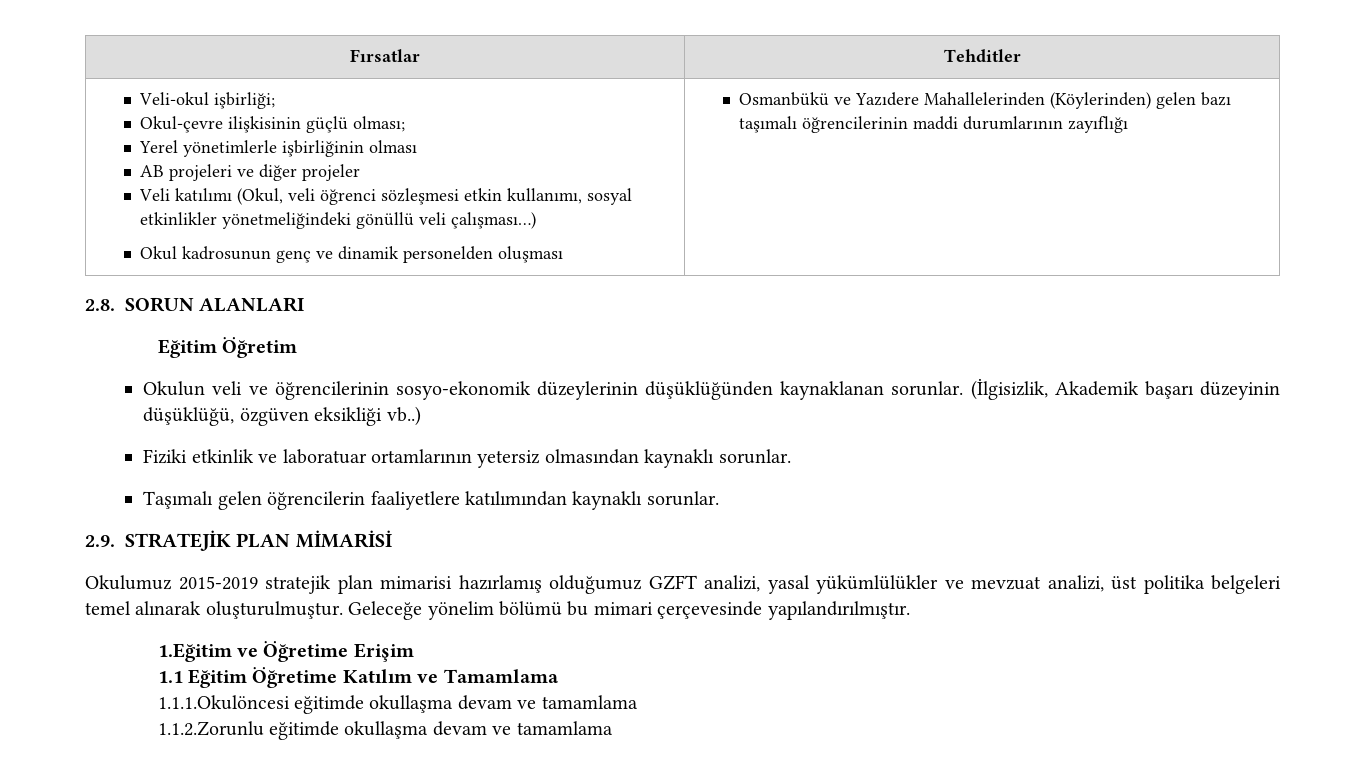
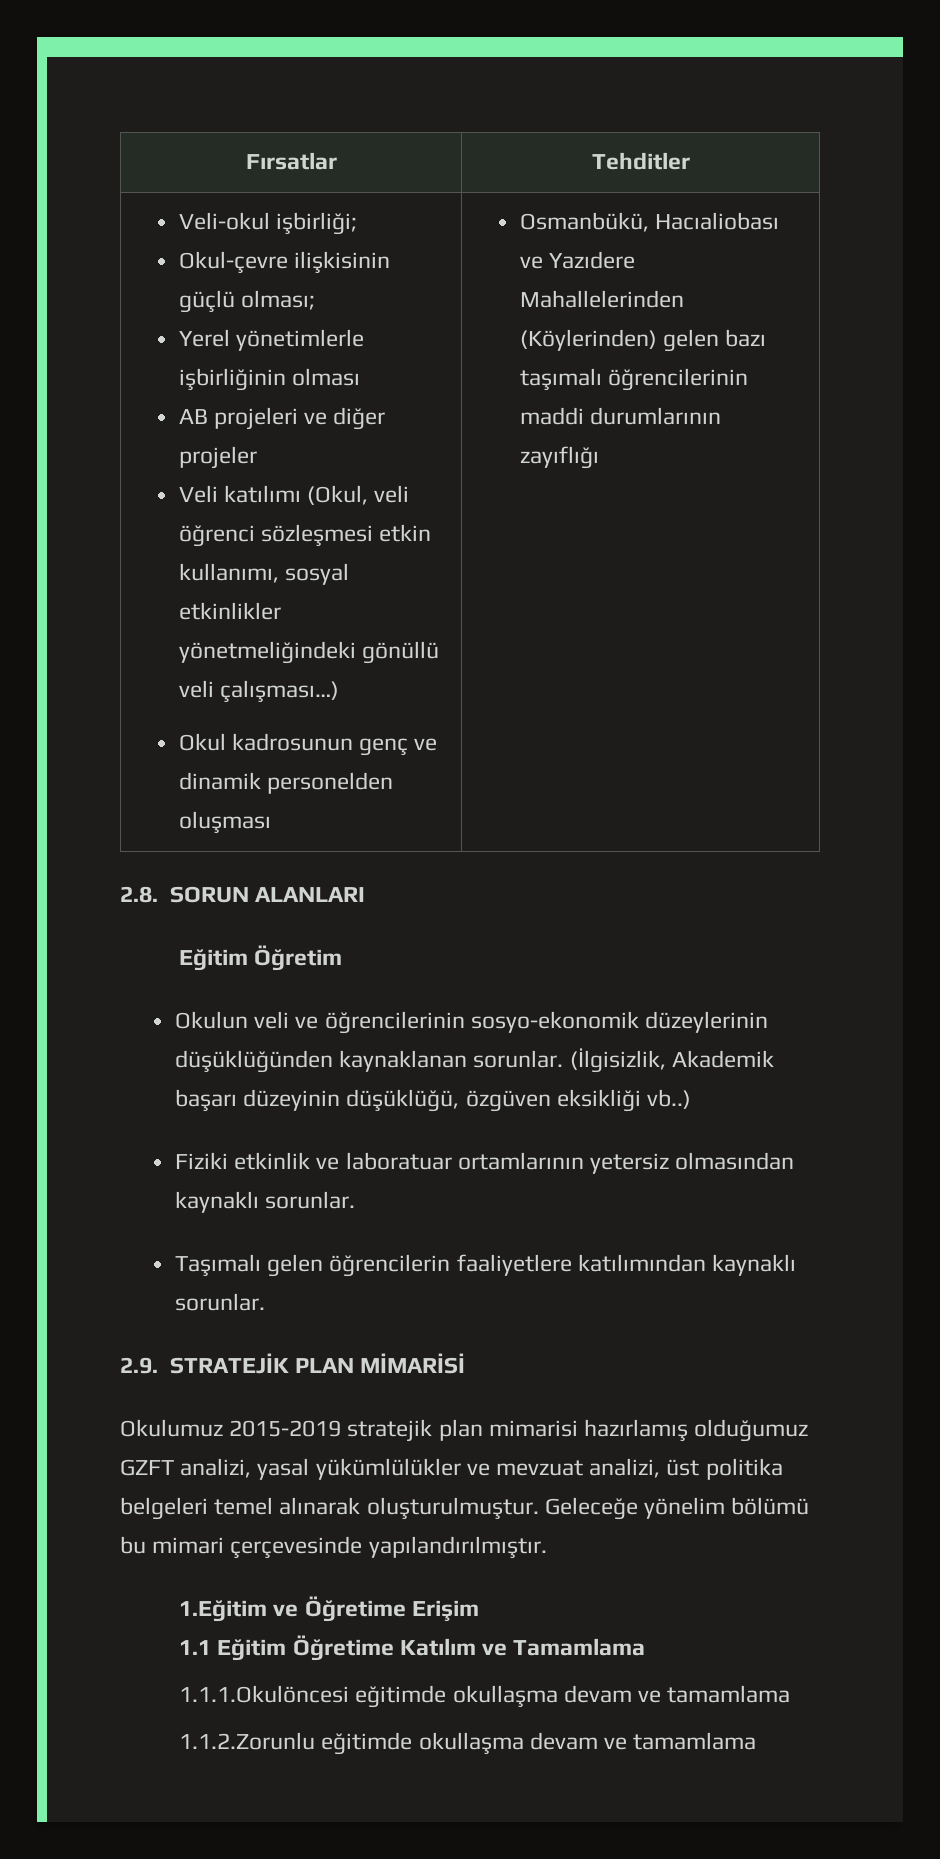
[738,92,829,106] Osmanbükü -> [519,212,779,232] Osmanbükü, Hacıaliobası

